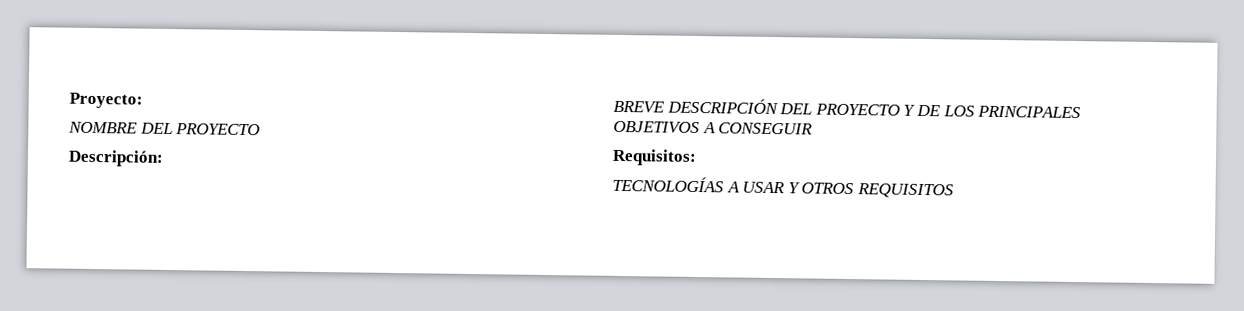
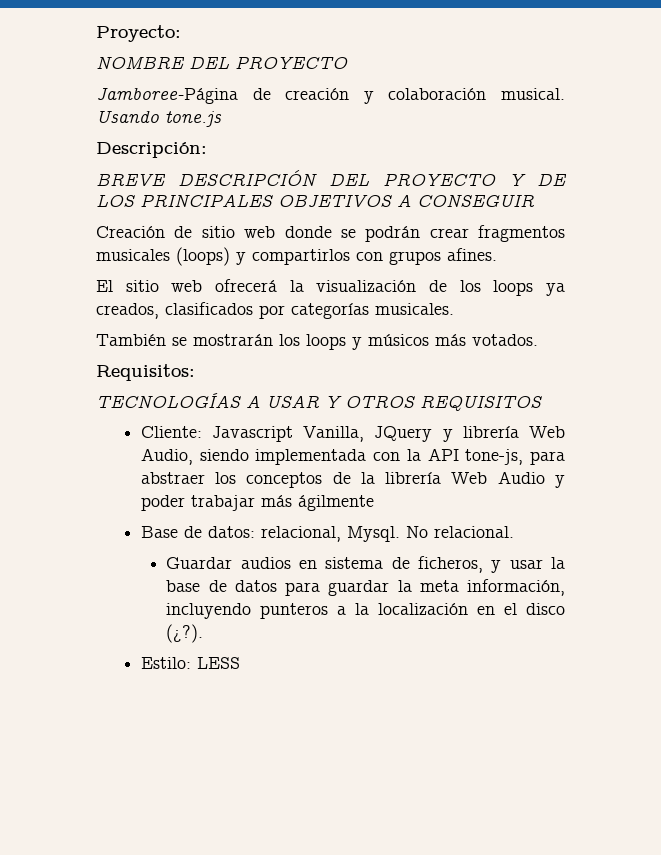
(261, 129) none -> [96,87,565,104] [96,110,222,127] // Jamboree-Página de creación y colaboración musical. Usando tone.js
(814, 128) none -> [96,225,565,242] [96,247,497,266] [96,279,565,296] [96,302,454,319] [96,334,538,350] // Creación de sitio web donde se podrán crear fragmentos musicales (loops) y compartirlos con grupos afines. // El sitio web ofrecerá la visualización de los loops ya creados, clasificados por categorías musicales. // También se mostrarán los loops y músicos más votados.
(954, 191) none -> [140,426,565,442] [140,448,566,465] [140,471,565,488] [140,495,374,511] [140,526,514,542] [166,556,565,573] [166,579,565,596] [166,603,565,619] [166,624,204,643] [140,657,240,669] // Cliente: Javascript Vanilla, JQuery y librería Web Audio, siendo implementada con la API tone-js, para abstraer los conceptos de la librería Web Audio y poder trabajar más ágilmente // Base de datos: relacional, Mysql. No relacional. // Guardar audios en sistema de ficheros, y usar la base de datos para guardar la meta información, incluyendo punteros a la localización en el disco (¿?). // Estilo: LESS

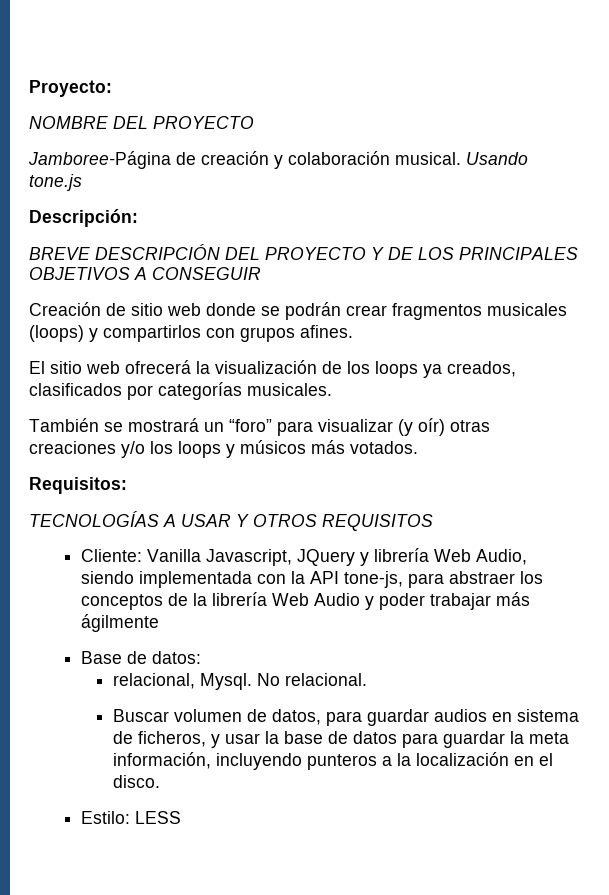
[193,334,273,346] mostrarán -> [128,418,490,436] [29,441,145,458] mostrará un “foro” para visualizar (y oír) otras creaciones y/o
[211,426,365,442] Javascript Vanilla, -> [146,549,292,566] Vanilla Javascript,
(255, 532) none -> (201, 657) //
[166,557,233,569] Guardar -> [113,709,430,726] Buscar volumen de datos, para guardar
[526,603,565,615] [166,624,204,643] disco (¿?). -> [113,775,161,788] disco.

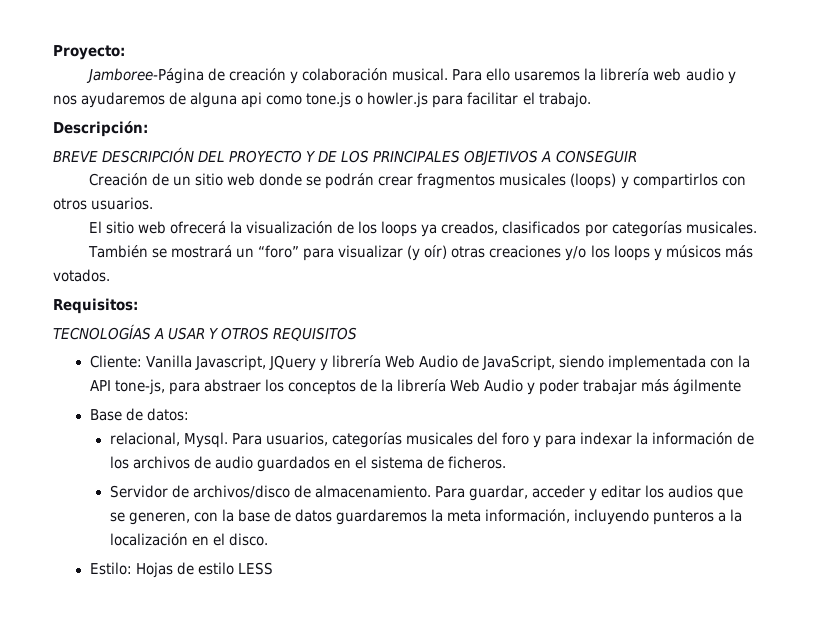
[29,116,254,129] // NOMBRE DEL PROYECTO -> (125, 52) none
[466,152,528,165] [29,174,82,191] Usando tone.js -> [452,68,736,84] [53,92,591,108] Para ello usaremos la librería web audio y nos ayudaremos de alguna api como tone.js o howler.js para facilitar el trabajo.
(126, 309) none -> [173,176,192,186] un
[240,325,353,342] grupos afines. -> [53,197,154,210] otros usuarios.
[475,549,527,565] Audio, -> [418,355,555,371] Audio de JavaScript,
[257,673,368,686] [113,709,580,726] [113,731,261,748] No relacional. // Buscar volumen de datos, para guardar audios en sistema de ficheros, y usar -> [231,432,755,448] [109,456,507,472] [109,485,744,501] [109,512,218,525] Para usuarios, categorías musicales del foro y para indexar la información de los archivos de audio guardados en el sistema de ficheros. // Servidor de archivos/disco de almacenamiento. Para guardar, acceder y editar los audios que se generen, con
[402,731,506,748] para guardar -> [335,509,427,525] guardaremos
(130, 817) none -> [135,562,234,578] Hojas de estilo

